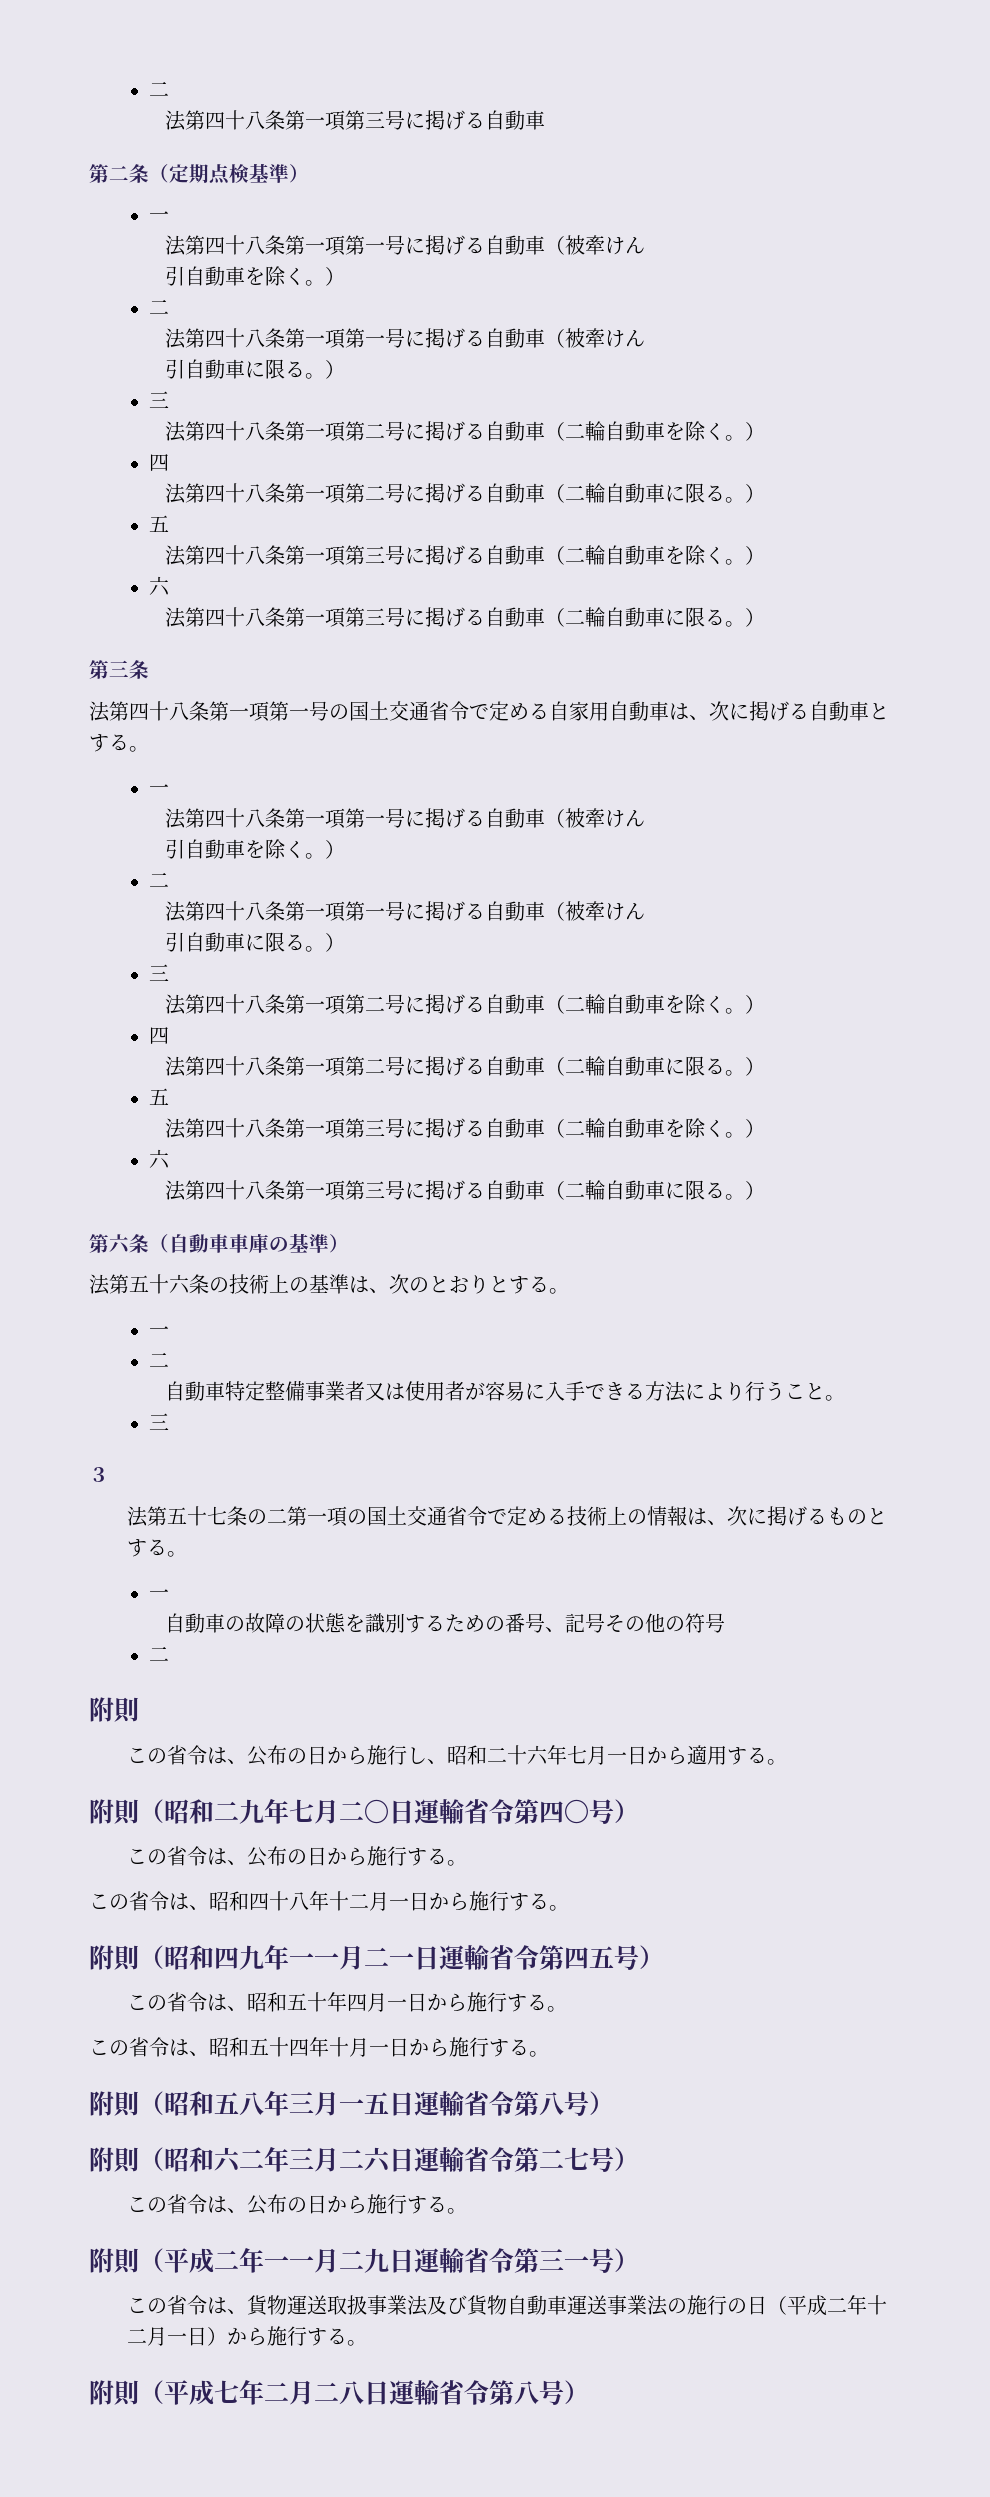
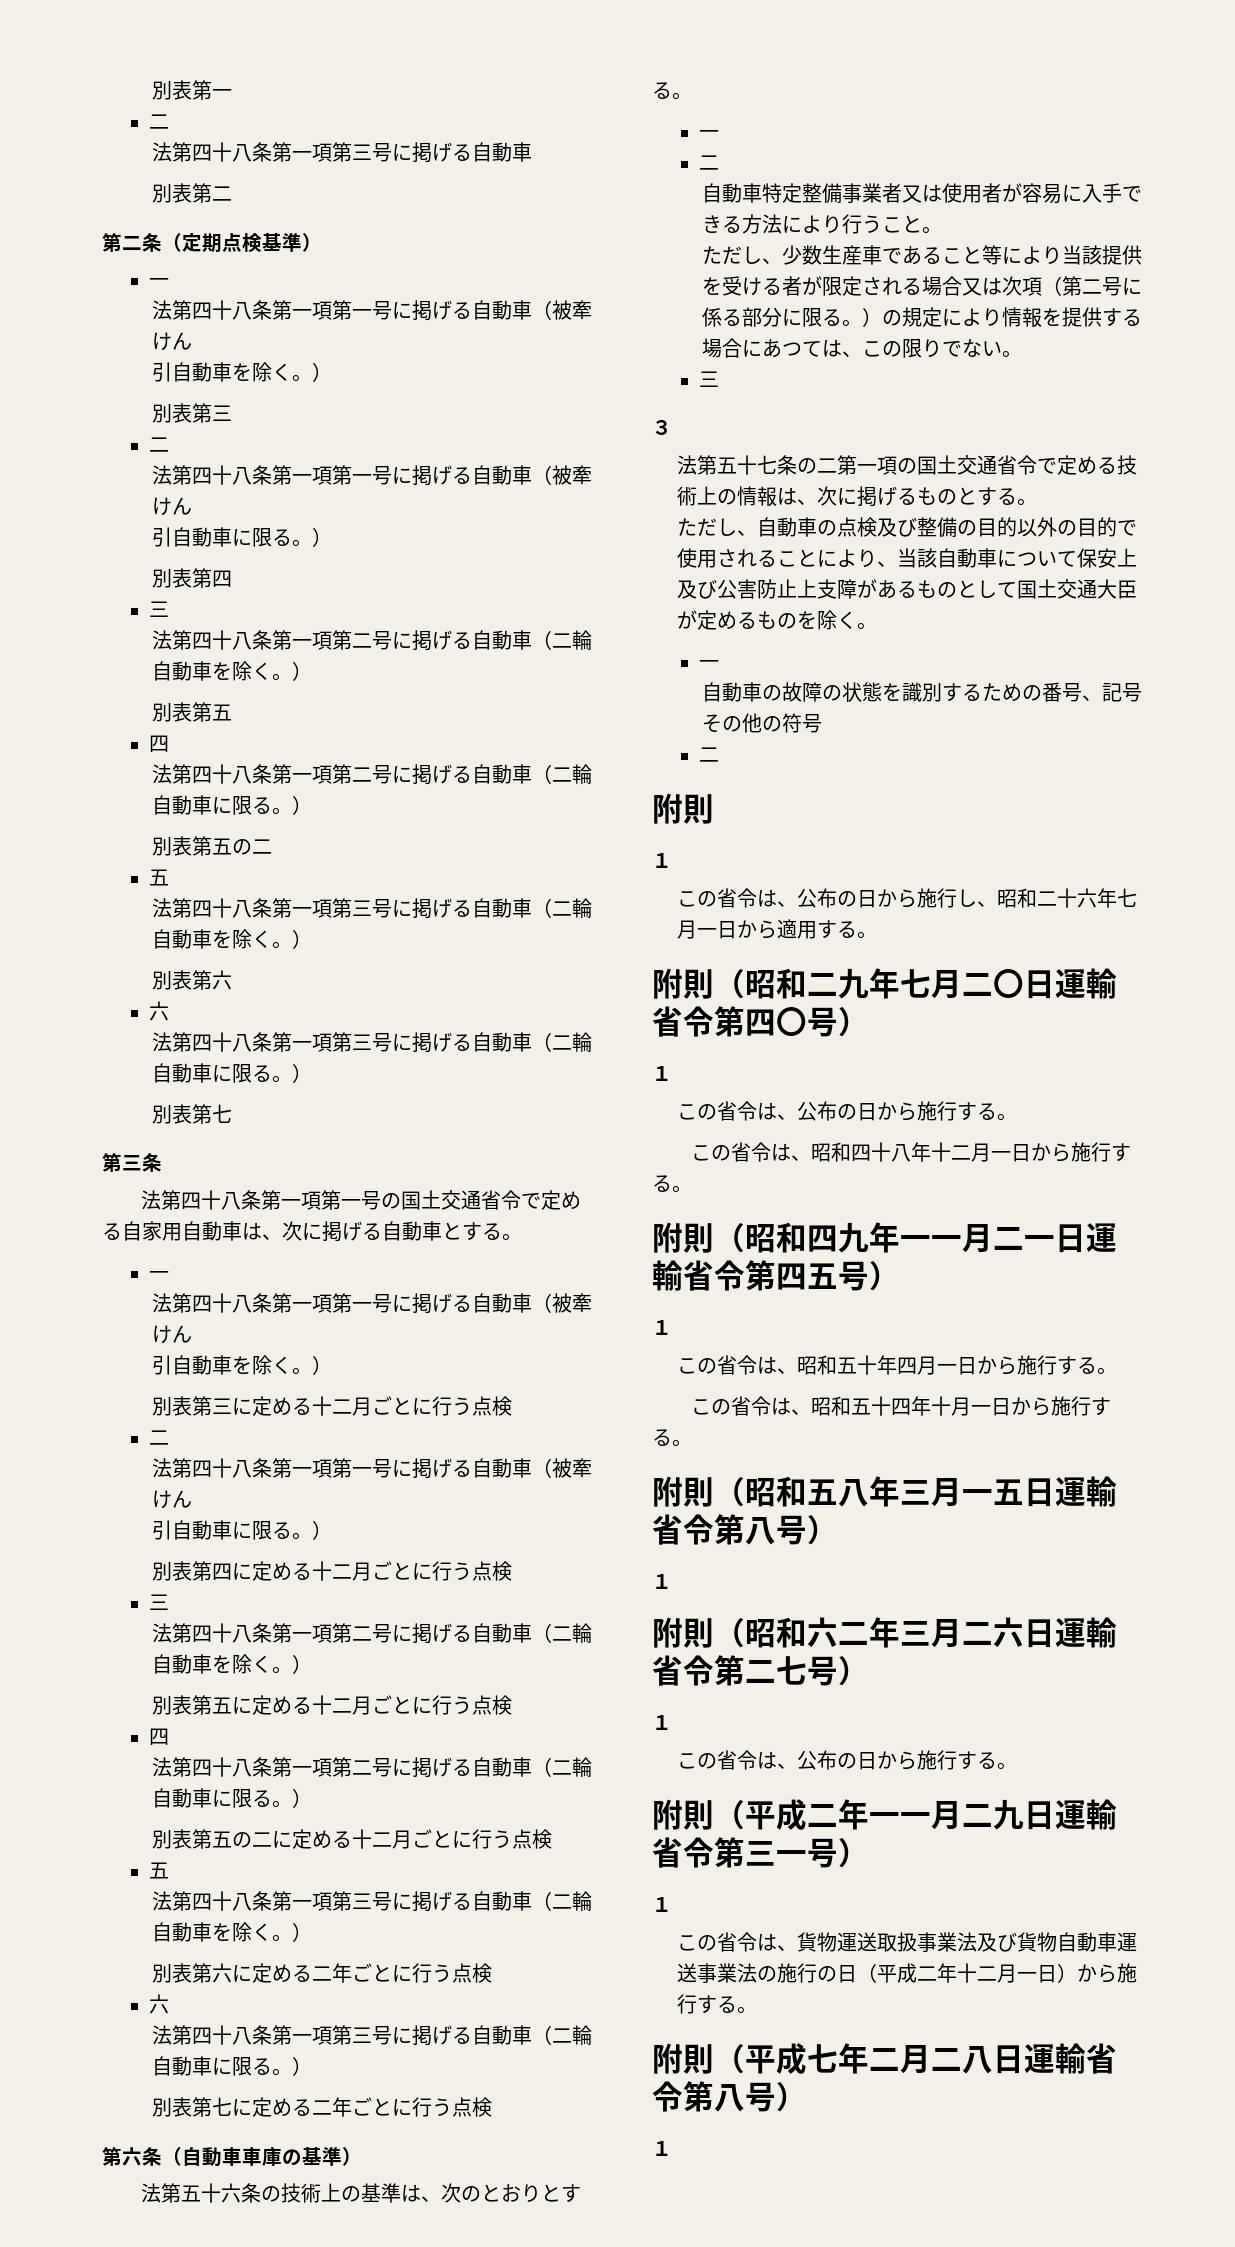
(148, 89) none -> [151,80,232,100] 別表第一 //
(545, 120) none -> [151,183,232,203] // 別表第二
(345, 276) none -> [151,403,232,423] // 別表第三
(345, 369) none -> [151,568,232,588] // 別表第四
(765, 431) none -> [151,702,232,722] // 別表第五
(765, 493) none -> [151,836,272,856] // 別表第五の二
(765, 555) none -> [151,970,232,990] // 別表第六
(765, 617) none -> [151,1104,232,1124] // 別表第七
(345, 849) none -> [151,1396,512,1416] // 別表第三に定める十二月ごとに行う点検
(345, 942) none -> [151,1561,512,1581] // 別表第四に定める十二月ごとに行う点検
(765, 1004) none -> [151,1695,512,1715] // 別表第五に定める十二月ごとに行う点検
(765, 1066) none -> [151,1829,552,1849] // 別表第五の二に定める十二月ごとに行う点検
(765, 1128) none -> [151,1963,492,1983] // 別表第六に定める二年ごとに行う点検
(765, 1190) none -> [151,2097,492,2117] // 別表第七に定める二年ごとに行う点検
(845, 1398) none -> [701,245,1142,265] [701,276,1142,296] [701,307,1142,328] [701,338,1022,358] // ただし、少数生産車であること等により当該提供を受ける者が限定される場合又は次項（第二号に係る部分に限る。）の規定により情報を提供する場合にあつては、この限りでない。
(187, 1554) none -> [676,517,1137,538] [676,548,1137,568] [676,579,1137,599] [676,610,877,630] // ただし、自動車の点検及び整備の目的以外の目的で使用されることにより、当該自動車について保安上及び公害防止上支障があるものとして国土交通大臣が定めるものを除く。
(139, 1710) none -> [652,853,672,868] // １
(639, 1811) none -> [652,1066,672,1081] // １
(664, 1957) none -> [652,1320,672,1335] // １
(614, 2103) none -> [652,1574,672,1589] // １
(639, 2159) none -> [652,1715,672,1730] // １
(639, 2260) none -> [652,1897,672,1912] // １
(589, 2392) none -> [652,2141,672,2156] // １

